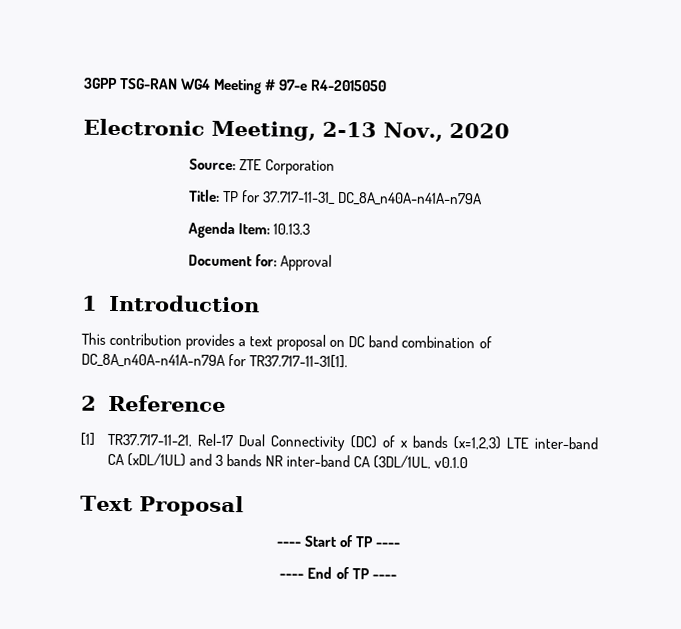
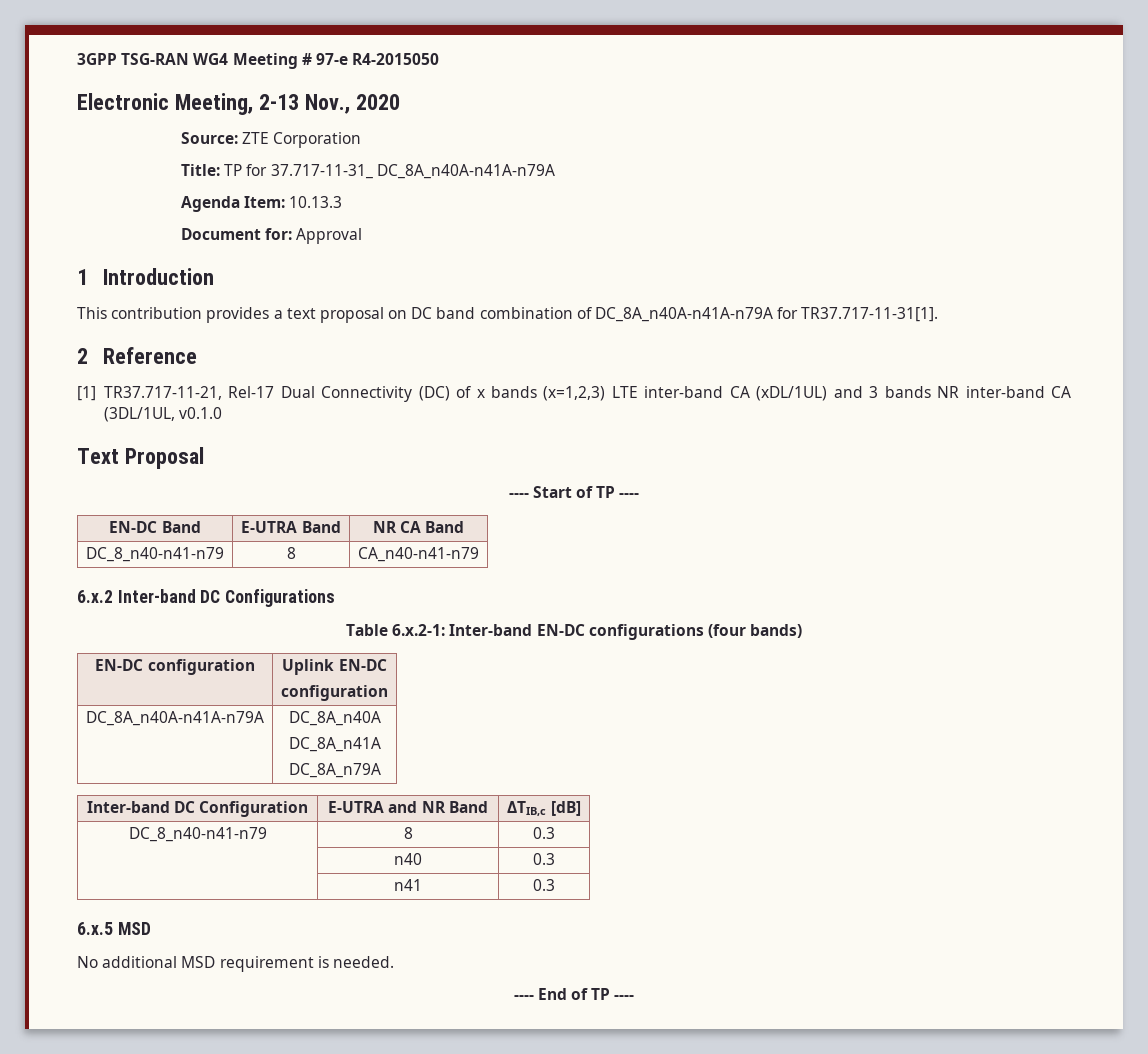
(401, 545) none -> [109,521,201,533] [241,521,341,533] [372,521,465,533] [86,547,224,562] [286,547,296,559] [358,547,479,562] [77,589,336,607] [345,624,803,640] [95,659,255,675] [282,659,387,675] [281,685,388,701] [86,711,264,726] [288,711,381,726] [288,737,381,752] [288,763,381,778] [86,801,309,817] [328,801,488,813] [507,801,581,816] [128,827,267,842] [403,827,413,839] [533,827,555,839] [394,853,422,865] [533,853,555,865] [394,879,422,891] [533,879,555,891] [77,922,151,935] [77,956,394,972] // EN-DC Band | E-UTRA Band | NR CA Band // DC_8_n40-n41-n79 | 8 | CA_n40-n41-n79 // 6.x.2 Inter-band DC Configurations // Table 6.x.2-1: Inter-band EN-DC configurations (four bands) // EN-DC configuration | Uplink EN-DC // configuration // DC_8A_n40A-n41A-n79A | DC_8A_n40A // DC_8A_n41A // DC_8A_n79A // Inter-band DC Configuration | E-UTRA and NR Band | ΔTIB,c [dB] // DC_8_n40-n41-n79 | 8 | 0.3 // | n40 | 0.3 // | n41 | 0.3 // 6.x.5 MSD // No additional MSD requirement is needed.

